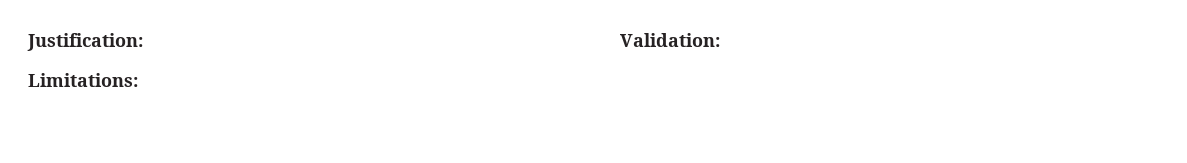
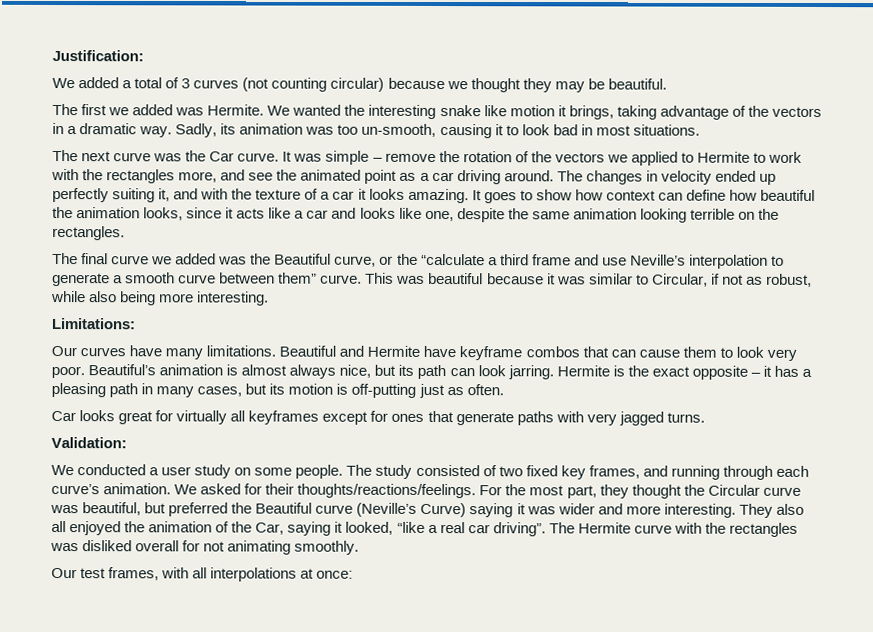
[28,73,138,87] [620,33,720,47] Limitations: // Validation: -> [52,77,667,93] [52,103,822,120] [52,122,700,139] [52,149,803,166] [51,168,776,185] [52,187,816,204] [52,206,779,223] [52,225,125,241] [52,252,784,269] [52,272,812,287] [51,290,270,306] [51,317,135,330] [51,345,797,361] [51,364,813,380] [51,382,504,399] [51,410,705,426] [51,436,127,449] [51,464,809,480] [51,483,801,499] [50,502,804,518] [51,520,798,537] [50,540,360,555] [51,567,354,582] We added a total of 3 curves (not counting circular) because we thought they may be beautiful. // The first we added was Hermite. We wanted the interesting snake like motion it brings, taking advantage of the vectors in a dramatic way. Sadly, its animation was too un-smooth, causing it to look bad in most situations. // The next curve was the Car curve. It was simple – remove the rotation of the vectors we applied to Hermite to work with the rectangles more, and see the animated point as a car driving around. The changes in velocity ended up perfectly suiting it, and with the texture of a car it looks amazing. It goes to show how context can define how beautiful the animation looks, since it acts like a car and looks like one, despite the same animation looking terrible on the rectangles. // The final curve we added was the Beautiful curve, or the “calculate a third frame and use Neville’s interpolation to generate a smooth curve between them” curve. This was beautiful because it was similar to Circular, if not as robust, while also being more interesting. // Limitations: // Our curves have many limitations. Beautiful and Hermite have keyframe combos that can cause them to look very poor. Beautiful’s animation is almost always nice, but its path can look jarring. Hermite is the exact opposite – it has a pleasing path in many cases, but its motion is off-putting just as often. // Car looks great for virtually all keyframes except for ones that generate paths with very jagged turns. // Validation: // We conducted a user study on some people. The study consisted of two fixed key frames, and running through each curve’s animation. We asked for their thoughts/reactions/feelings. For the most part, they thought the Circular curve was beautiful, but preferred the Beautiful curve (Neville’s Curve) saying it was wider and more interesting. They also all enjoyed the animation of the Car, saying it looked, “like a real car driving”. The Hermite curve with the rectangles was disliked overall for not animating smoothly. // Our test frames, with all interpolations at once:

